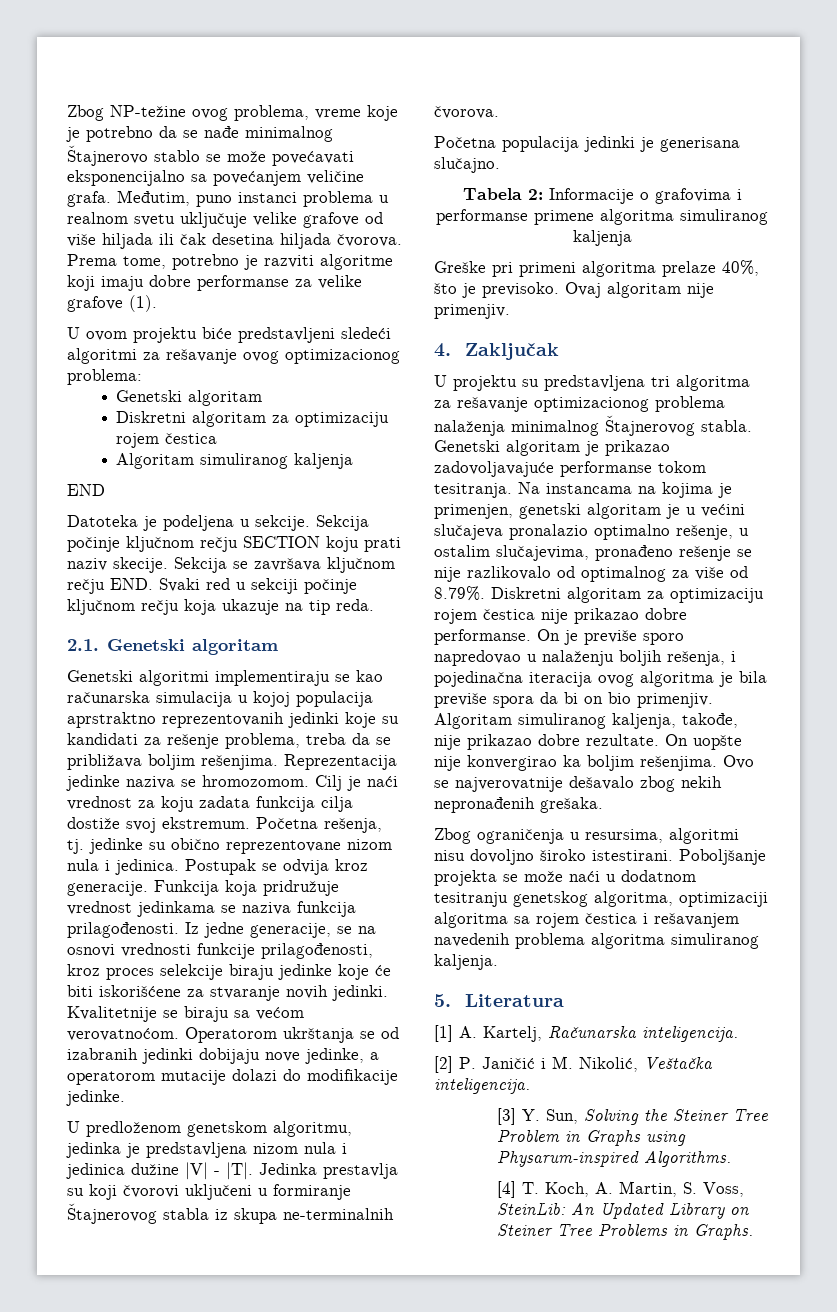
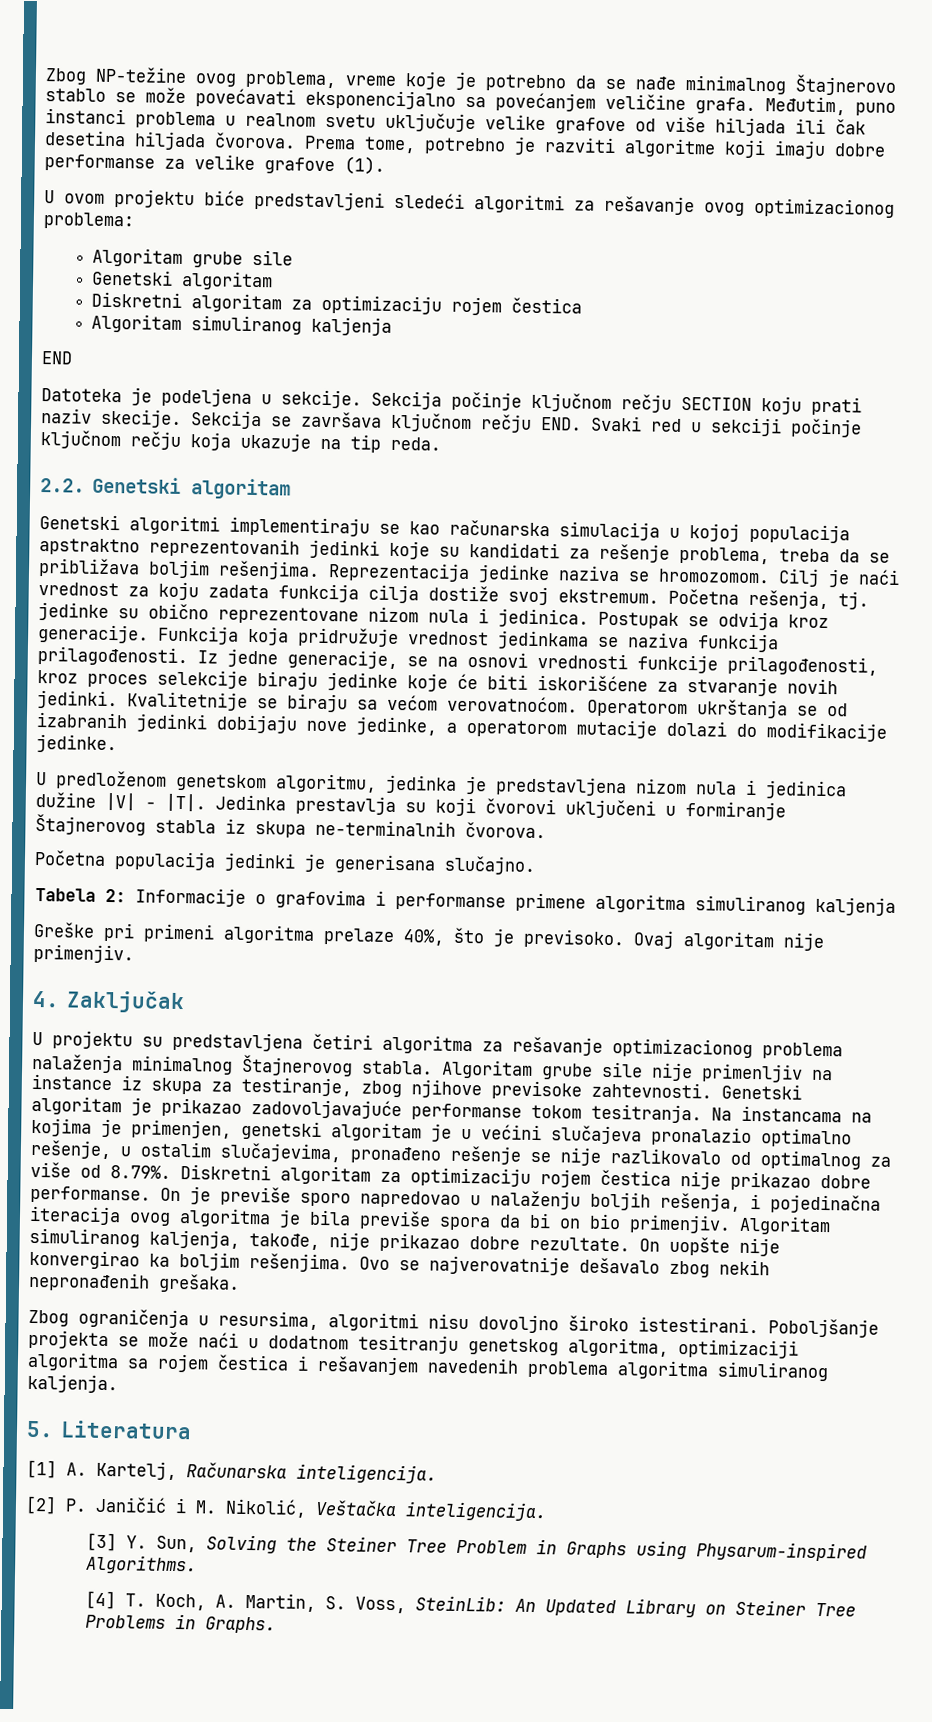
(142, 377) none -> [91,247,293,268] // Algoritam grube sile
[67,639,99,651] 2.1. -> [40,478,85,493] 2.2.
[67,712,156,728] aprstraktno -> [39,538,140,556] apstraktno
[651,376,670,387] tri -> [312,1033,373,1050] četiri
(752, 426) none -> [441,1059,833,1083] [31,1073,712,1100] Algoritam grube sile nije primenljiv na instance iz skupa za testiranje, zbog njihove previsoke zahtevnosti.

